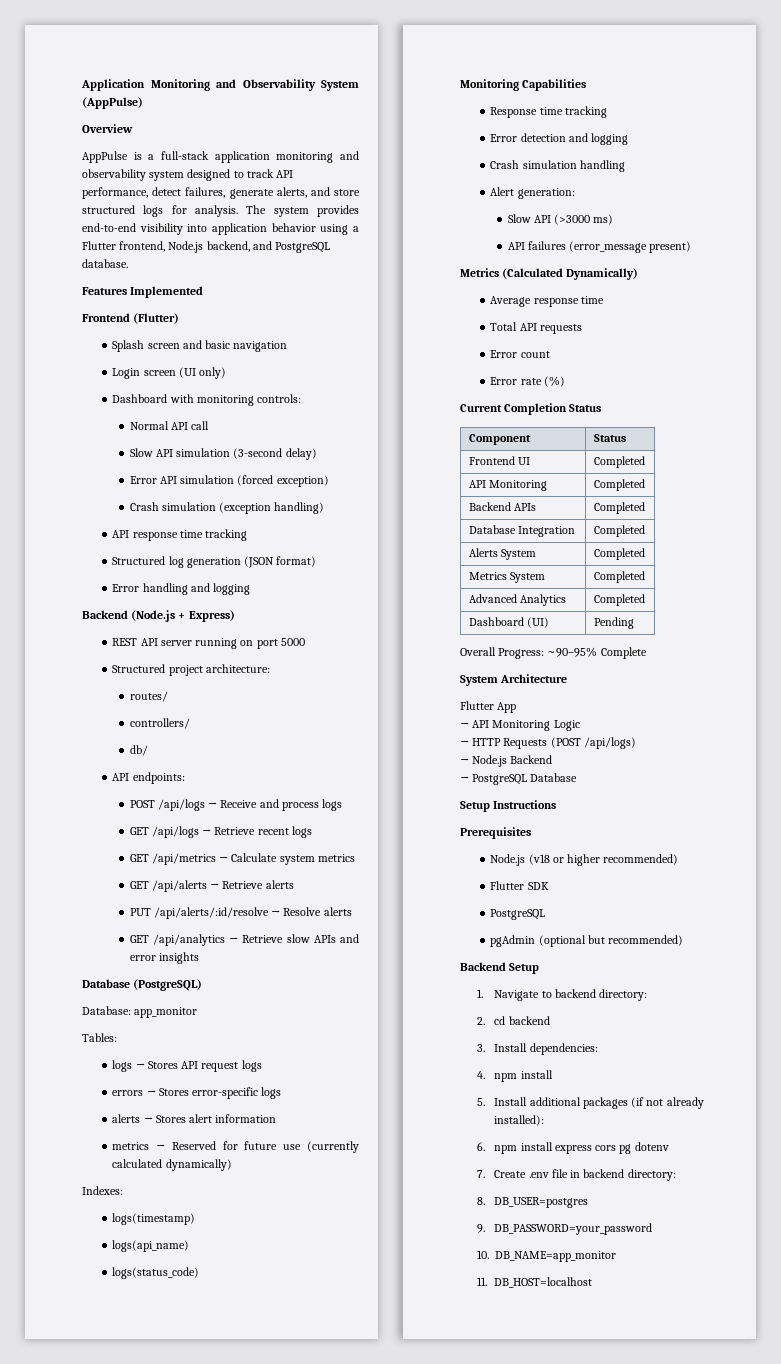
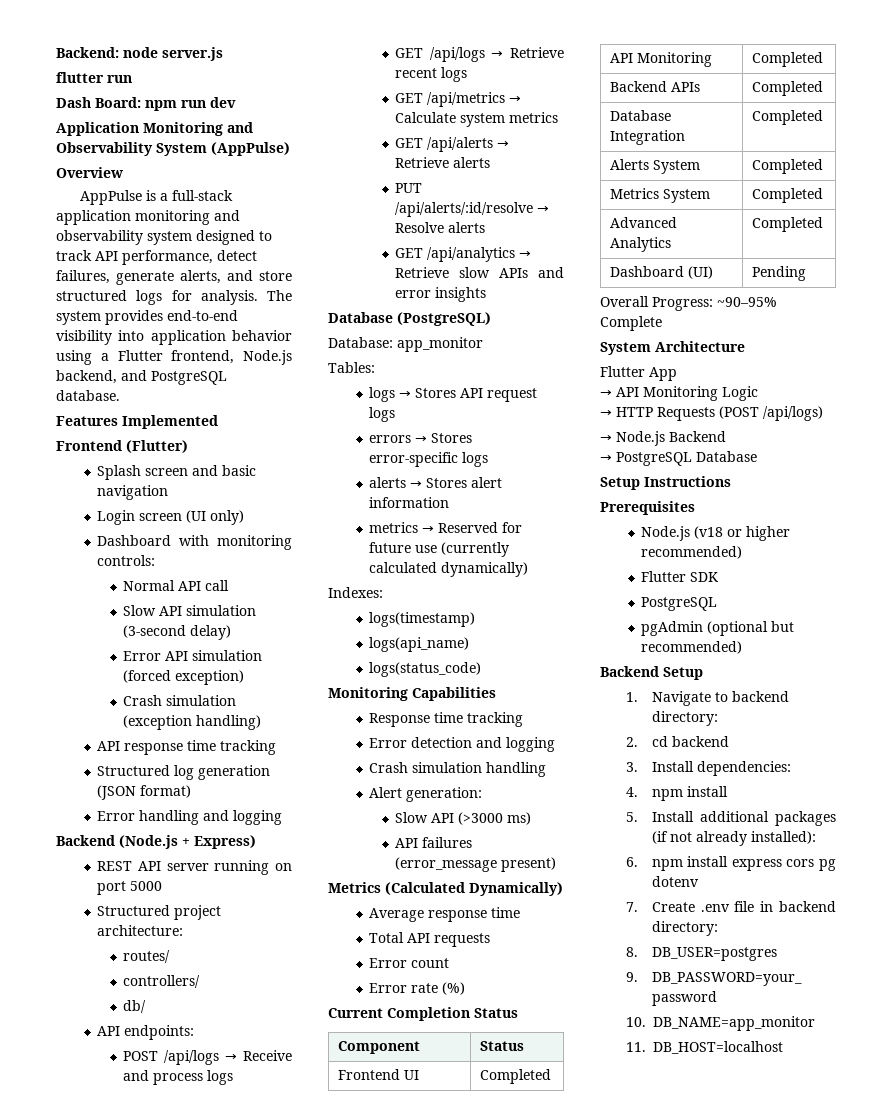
(81, 85) none -> [56,47,223,61] [56,72,132,83] [56,97,236,111] Backend: node server.js // flutter run // Dash Board: npm run dev //

